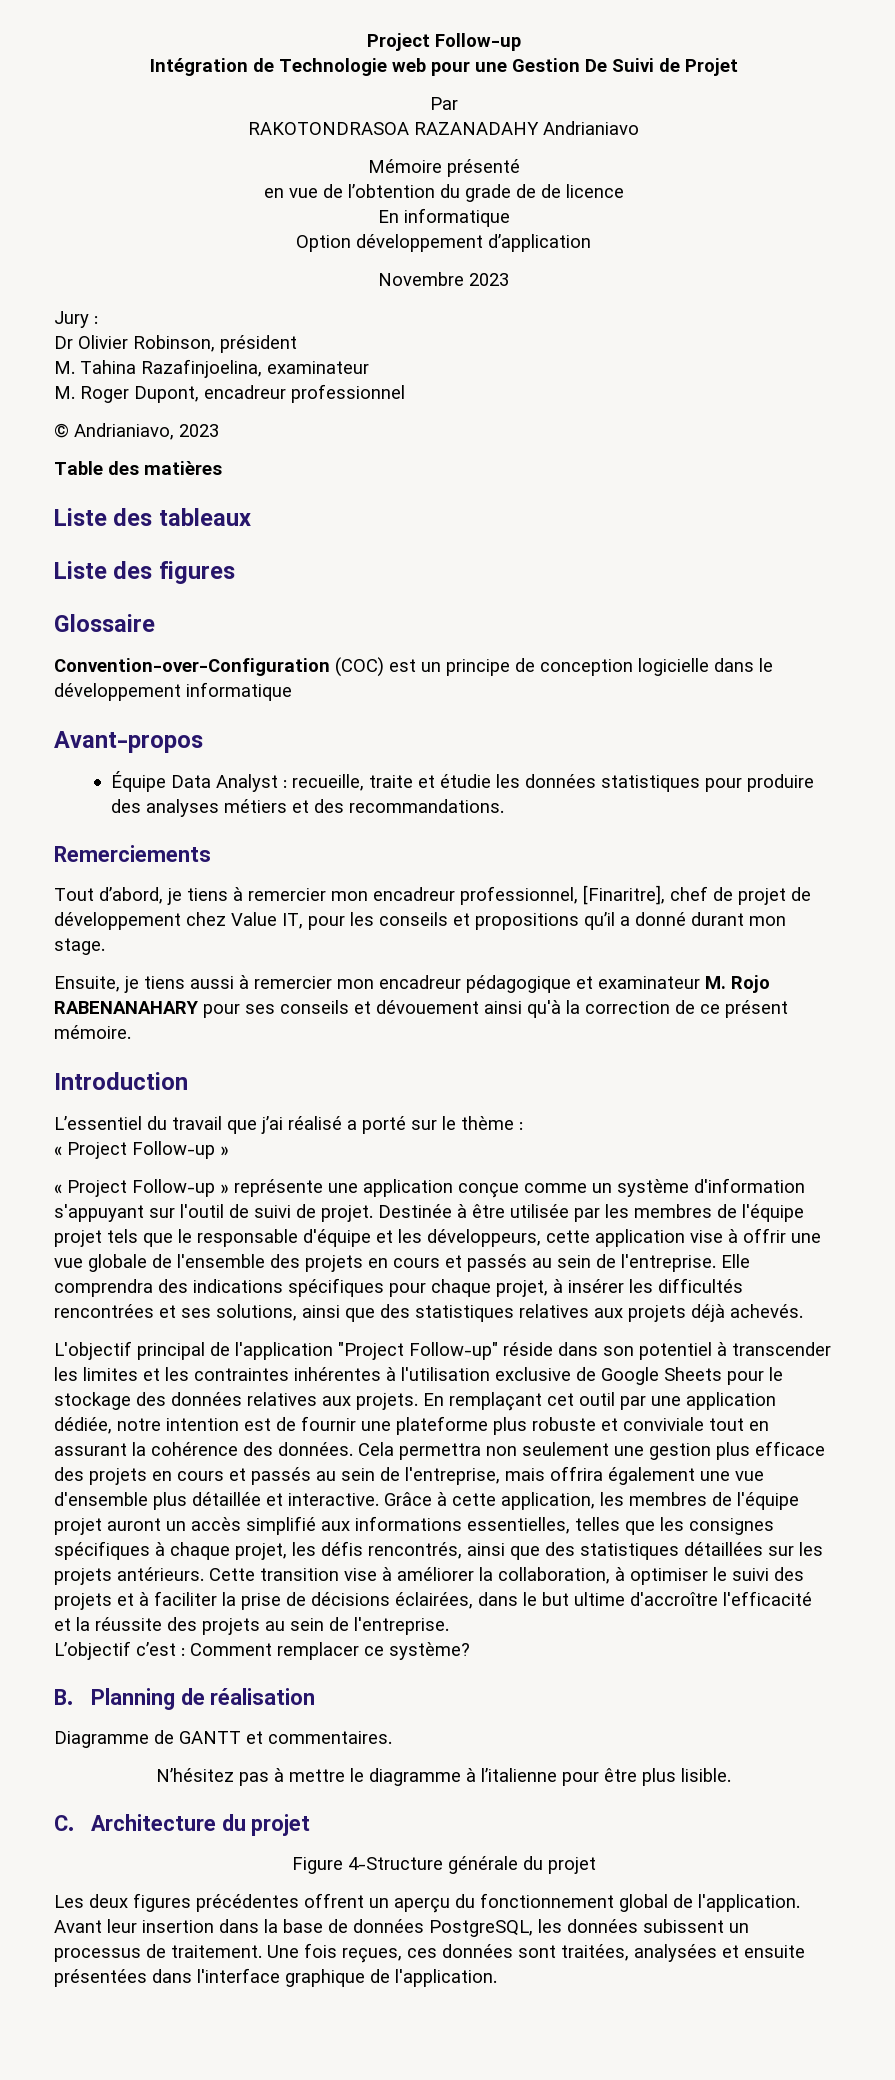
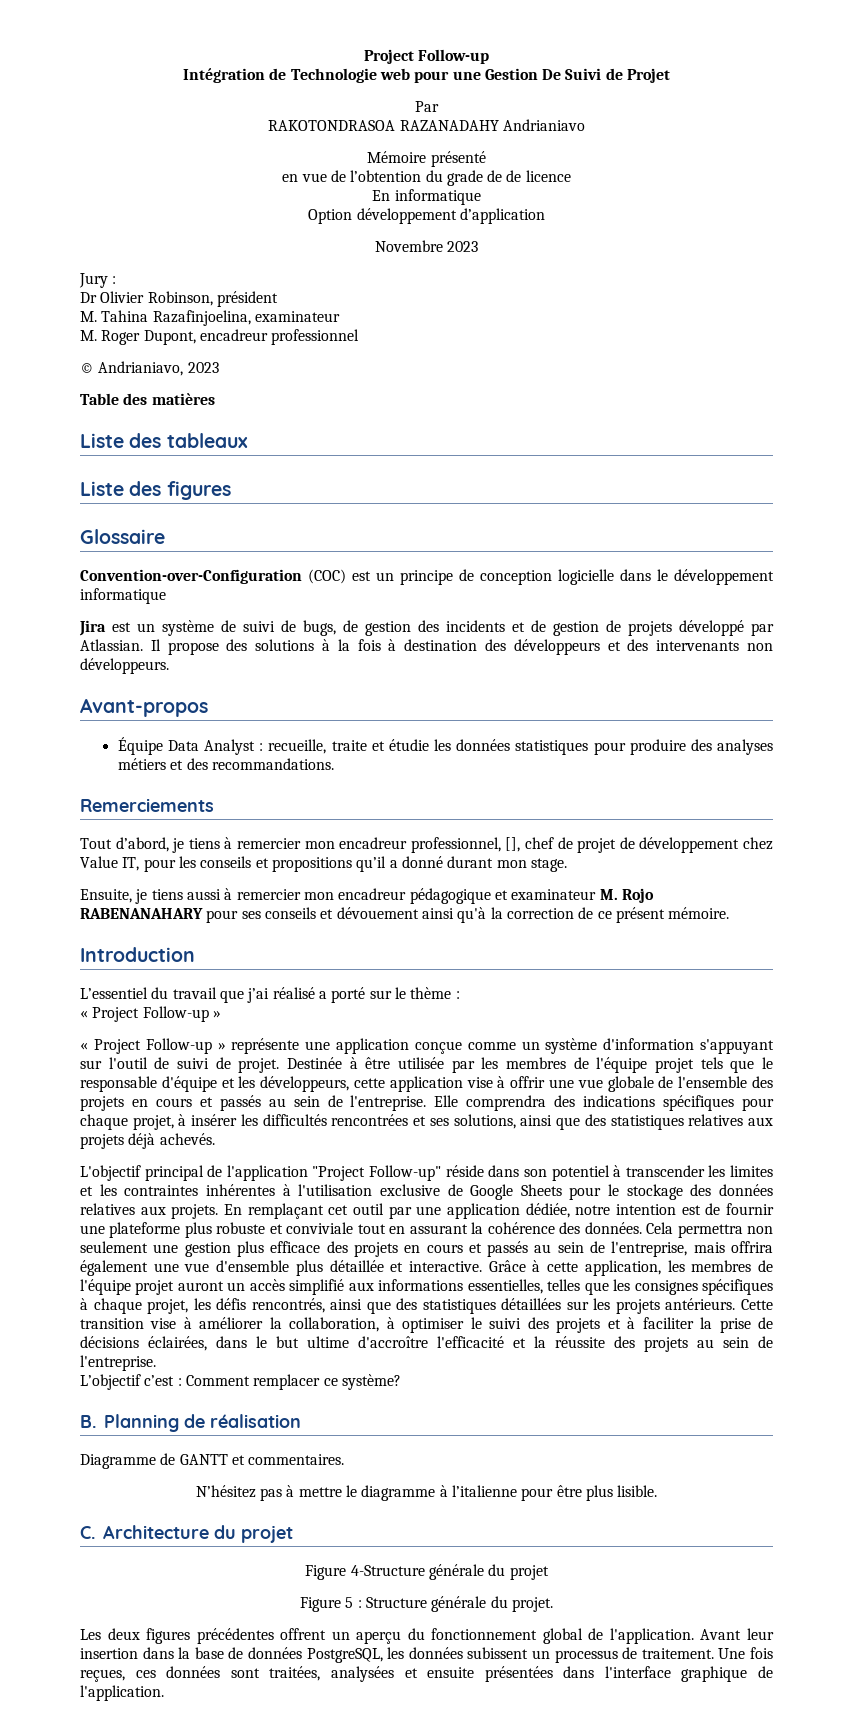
(292, 691) none -> [79,620,774,636] [80,639,773,655] [80,658,169,674] // Jira est un système de suivi de bugs, de gestion des incidents et de gestion de projets développé par Atlassian. Il propose des solutions à la fois à destination des développeurs et des intervenants non développeurs.
[583,885,665,905] [Finaritre], -> [505,837,521,852] [],
(596, 1865) none -> [300,1596,553,1612] // Figure 5 : Structure générale du projet.

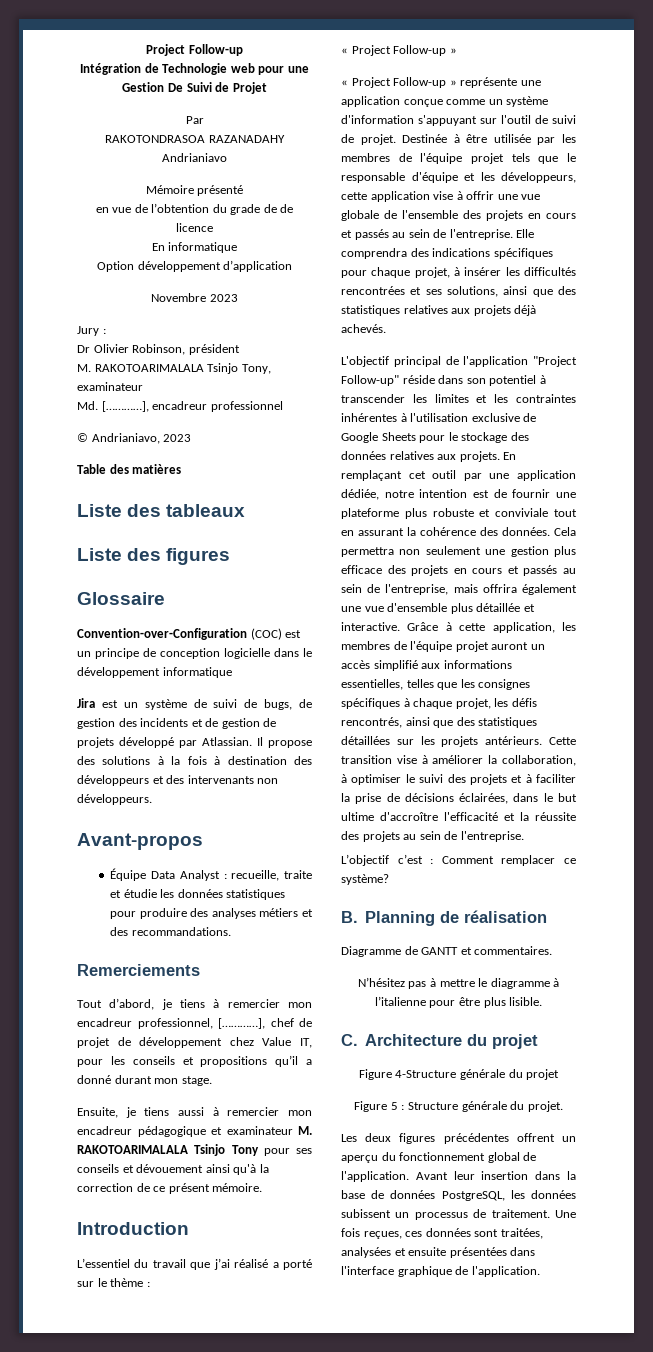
[101,310,340,326] [80,330,196,345] Tahina Razafinjoelina, examinateur // M. Roger Dupont, -> [94,363,271,374] [77,382,143,391] [77,401,149,412] RAKOTOARIMALALA Tsinjo Tony, examinateur // Md. […………],
[505,837,521,852] [], -> [218,1018,265,1029] […………],
[621,888,654,903] [80,908,203,919] Rojo RABENANAHARY -> [77,1144,259,1156] RAKOTOARIMALALA Tsinjo Tony

